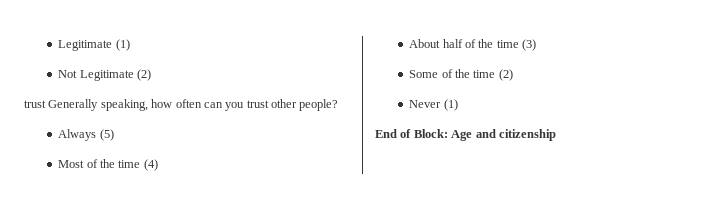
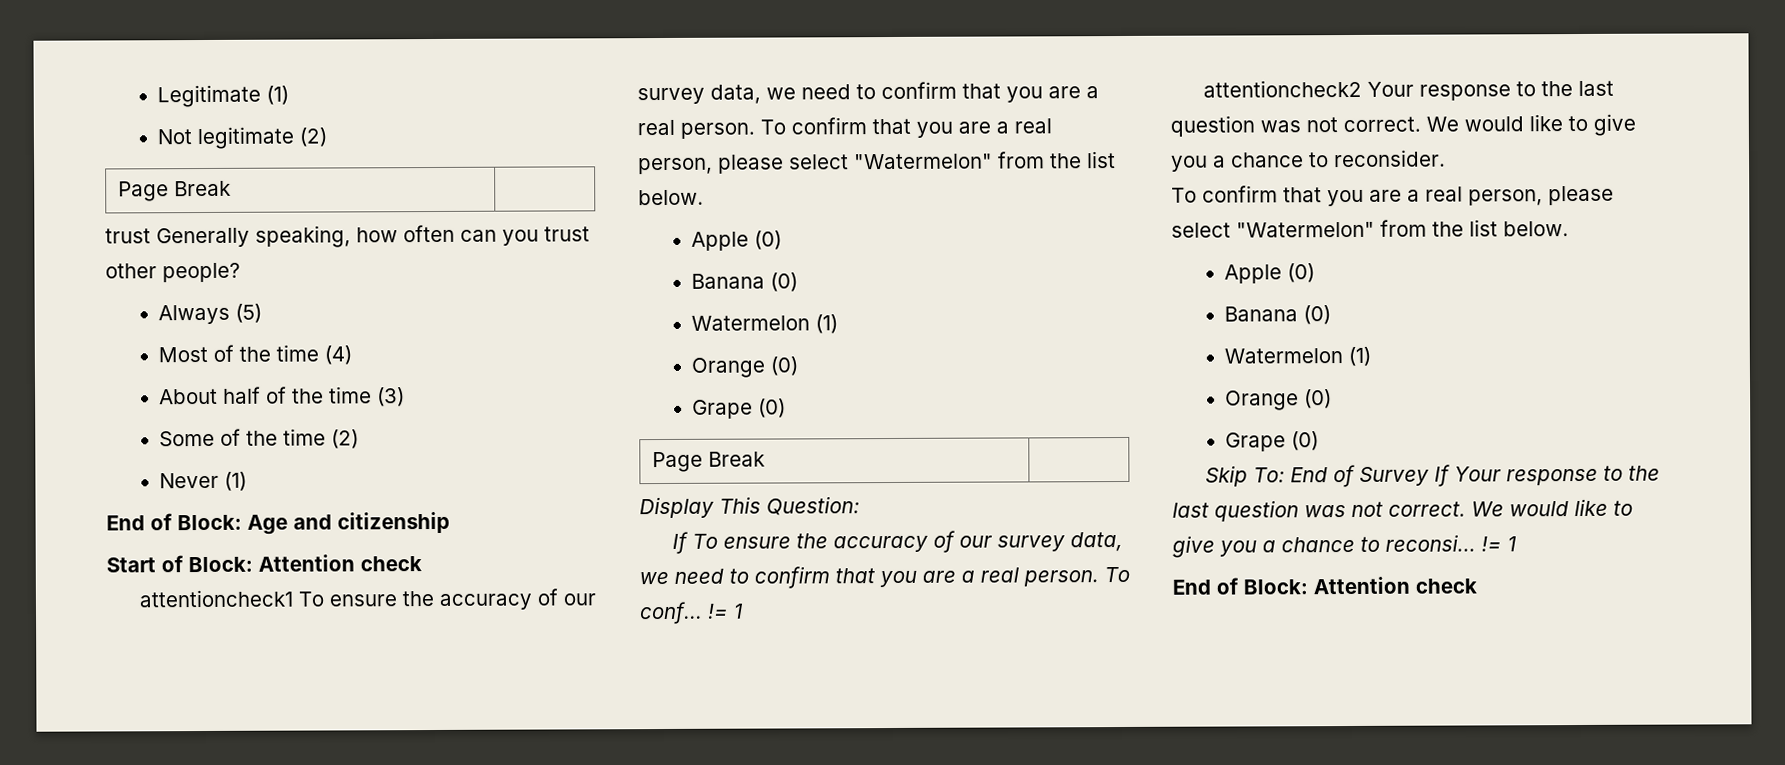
[79,69,152,81] Legitimate (2) -> [197,126,328,150] [117,180,231,202] legitimate (2) // Page Break |
(556, 135) none -> [106,554,422,573] [138,588,596,610] [637,81,1099,105] [637,117,1052,139] [638,151,1116,175] [638,189,704,206] [691,230,783,251] [691,272,799,292] [691,314,839,334] [691,356,799,378] [692,398,787,419] [651,451,765,473] [639,496,860,519] [671,530,1123,554] [639,566,1130,589] [639,601,744,625] [1202,79,1614,101] [1170,113,1636,137] [1171,149,1446,172] [1171,185,1614,207] [1171,219,1569,238] [1224,263,1316,284] [1224,305,1332,325] [1224,346,1372,367] [1225,389,1333,411] [1225,431,1320,452] [1204,464,1660,488] [1172,498,1633,522] [1172,534,1517,558] [1172,576,1477,595] // Start of Block: Attention check // attentioncheck1 To ensure the accuracy of our survey data, we need to confirm that you are a real person. To confirm that you are a real person, please select "Watermelon" from the list below. // Apple (0) // Banana (0) // Watermelon (1) // Orange (0) // Grape (0) // Page Break | // Display This Question: // If To ensure the accuracy of our survey data, we need to confirm that you are a real person. To conf... != 1 // attentioncheck2 Your response to the last question was not correct. We would like to give you a chance to reconsider. // To confirm that you are a real person, please select "Watermelon" from the list below. // Apple (0) // Banana (0) // Watermelon (1) // Orange (0) // Grape (0) // Skip To: End of Survey If Your response to the last question was not correct. We would like to give you a chance to reconsi... != 1 // End of Block: Attention check

